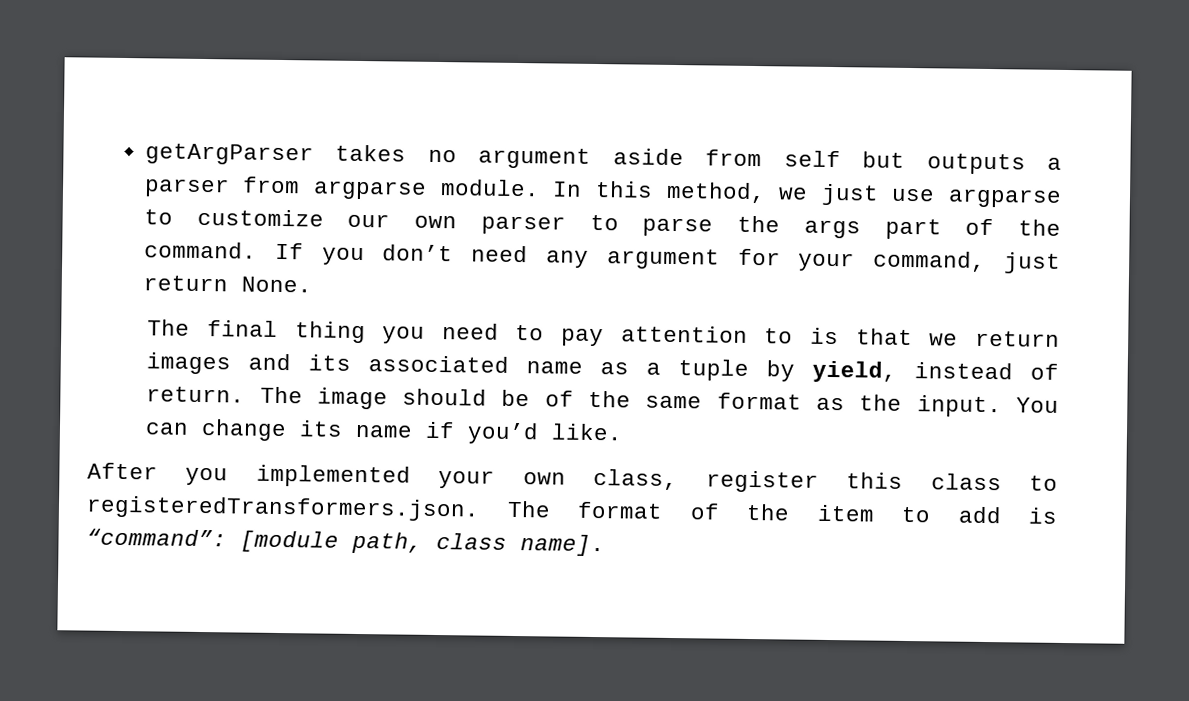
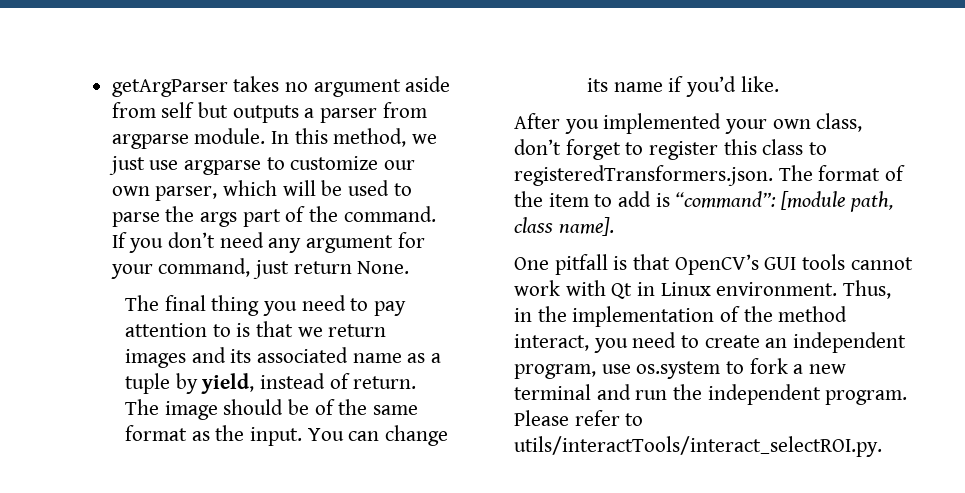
[480,215,566,235] parser -> [155,180,389,201] parser, which will be used
(679, 479) none -> [514,139,644,160] don’t forget to
(605, 545) none -> [514,254,913,275] [514,280,892,299] [514,306,848,327] [514,332,907,353] [514,358,847,379] [514,384,908,405] [514,410,644,426] [514,436,882,457] // One pitfall is that OpenCV’s GUI tools cannot work with Qt in Linux environment. Thus, in the implementation of the method interact, you need to create an independent program, use os.system to fork a new terminal and run the independent program. Please refer to utils/interactTools/interact_selectROI.py.

